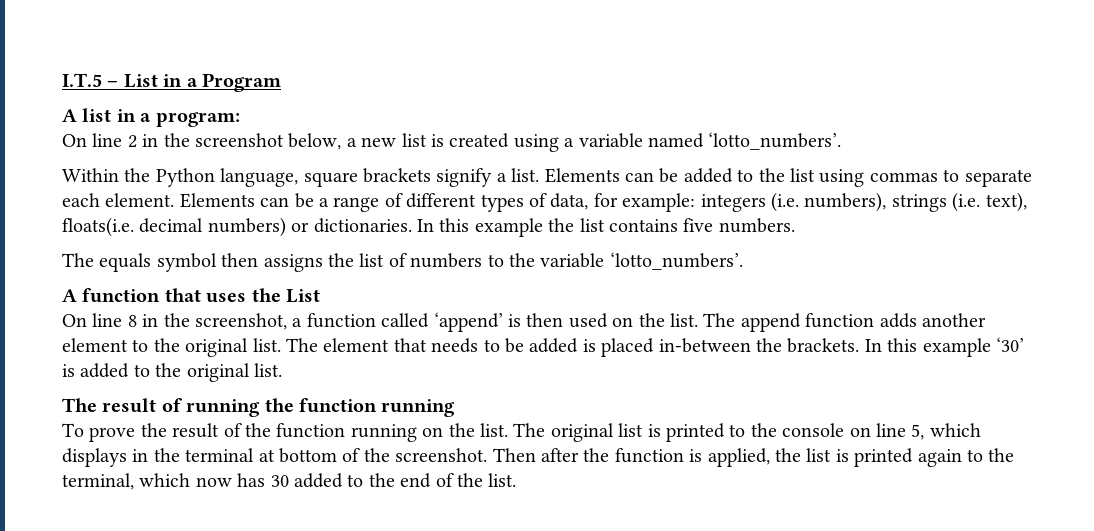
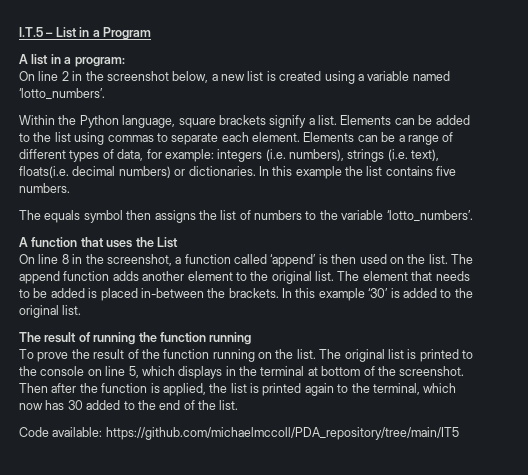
(517, 480) none -> [19,427,459,440] // Code available: https://github.com/michaelmccoll/PDA_repository/tree/main/IT5

